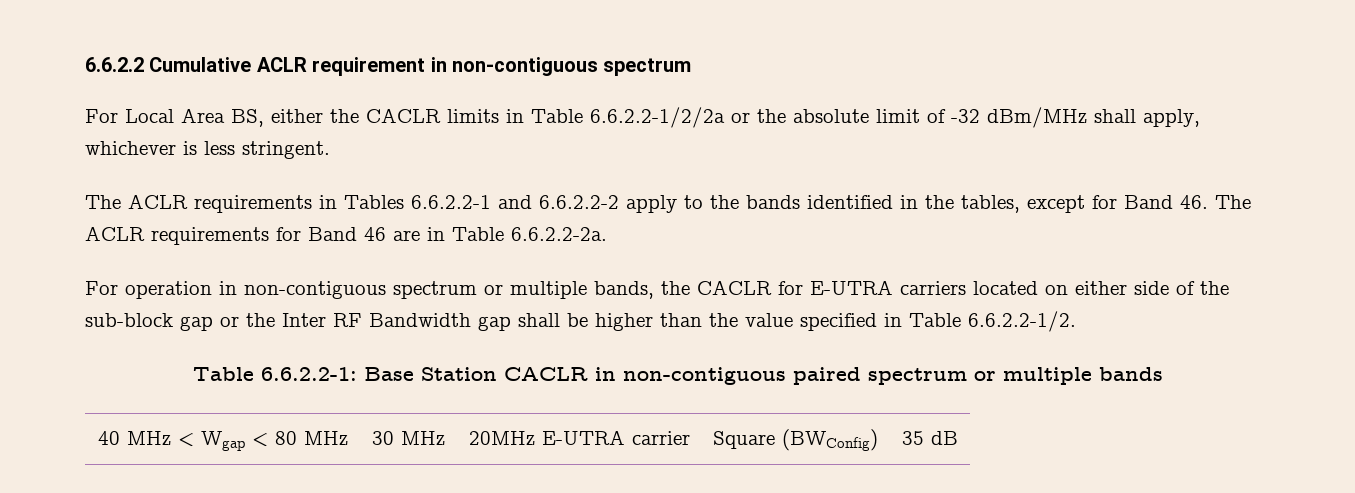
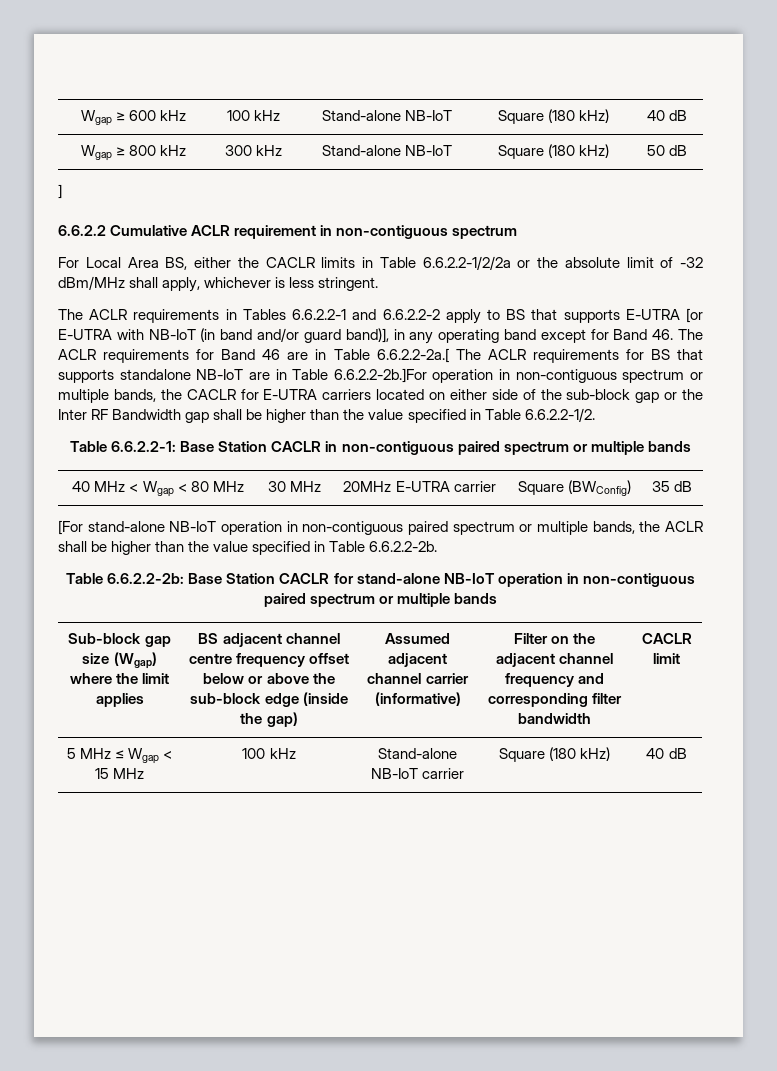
(85, 64) none -> [80,110,187,126] [226,110,281,121] [321,110,453,121] [497,109,610,124] [646,110,688,121] [80,145,187,161] [224,145,283,156] [321,145,453,156] [497,144,610,159] [646,145,688,156] [58,184,62,199] Wgap ≥ 600 kHz | 100 kHz | Stand-alone NB-IoT | Square (180 kHz) | 40 dB // Wgap ≥ 800 kHz | 300 kHz | Stand-alone NB-IoT | Square (180 kHz) | 50 dB // ] //
[710,195,1020,213] the bands identified in the tables, -> [506,308,703,323] [58,328,536,344] BS that supports E-UTRA [or E-UTRA with NB-IoT (in band and/or guard band)], in any operating band
[511,227,607,241] [85,281,118,295] 6.6.2.2-2a. // For -> [376,348,703,363] [58,368,427,383] 6.6.2.2-2a.[ The ACLR requirements for BS that supports standalone NB-IoT are in Table 6.6.2.2-2b.]For
(958, 438) none -> [58,520,703,535] [58,541,438,555] [66,573,695,587] [263,593,498,607] [68,633,171,647] [82,652,157,669] [69,673,170,684] [95,693,144,707] [198,633,340,647] [188,653,350,667] [203,673,335,684] [190,692,348,707] [240,712,298,727] [385,633,450,644] [388,653,447,667] [367,673,469,684] [374,692,461,706] [513,633,596,644] [495,653,614,667] [504,673,605,687] [487,693,623,707] [518,713,591,724] [641,633,692,644] [653,653,680,664] [66,748,173,764] [94,768,145,779] [242,748,296,759] [378,748,457,759] [370,768,465,779] [498,747,611,762] [646,748,687,759] // [For stand-alone NB-IoT operation in non-contiguous paired spectrum or multiple bands, the ACLR shall be higher than the value specified in Table 6.6.2.2-2b. // Table 6.6.2.2-2b: Base Station CACLR for stand-alone NB-IoT operation in non-contiguous paired spectrum or multiple bands // Sub-block gap size (Wgap) where the limit applies | BS adjacent channel centre frequency offset below or above the sub-block edge (inside the gap) | Assumed adjacent channel carrier (informative) | Filter on the adjacent channel frequency and corresponding filter bandwidth | CACLR limit // 5 MHz ≤ Wgap < 15 MHz | 100 kHz | Stand-alone NB-IoT carrier | Square (180 kHz) | 40 dB

